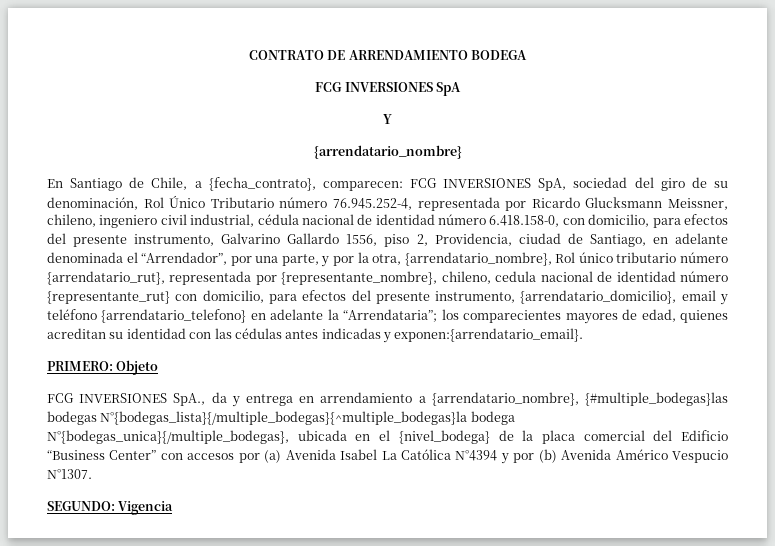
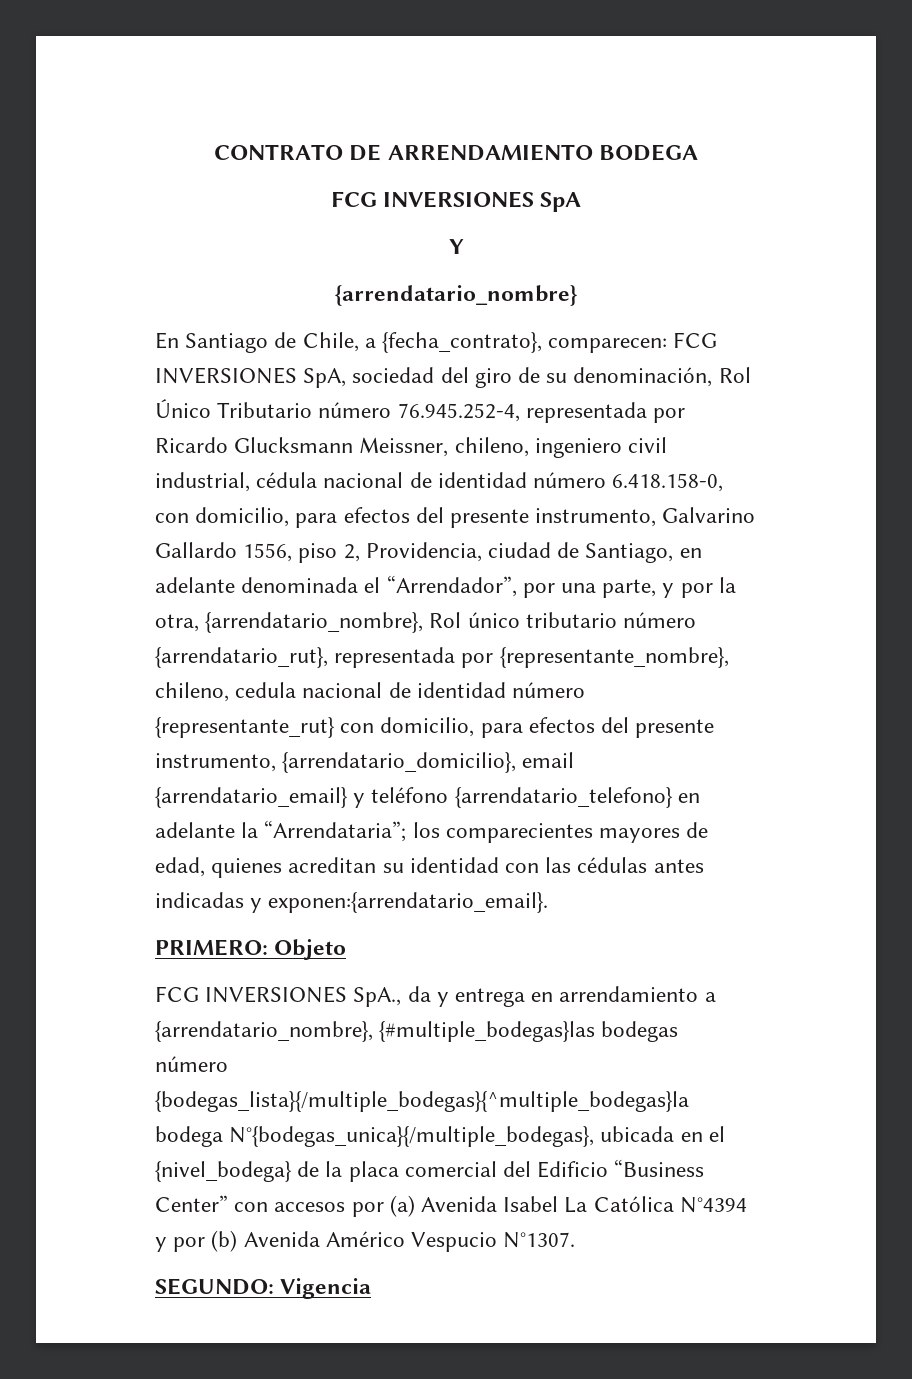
(716, 295) none -> [155,787,348,808] {arrendatario_email}
[100,411,468,425] N°{bodegas_lista}{/multiple_bodegas}{^multiple_bodegas}la -> [155,1056,228,1072] [155,1091,689,1112] número {bodegas_lista}{/multiple_bodegas}{^multiple_bodegas}la

